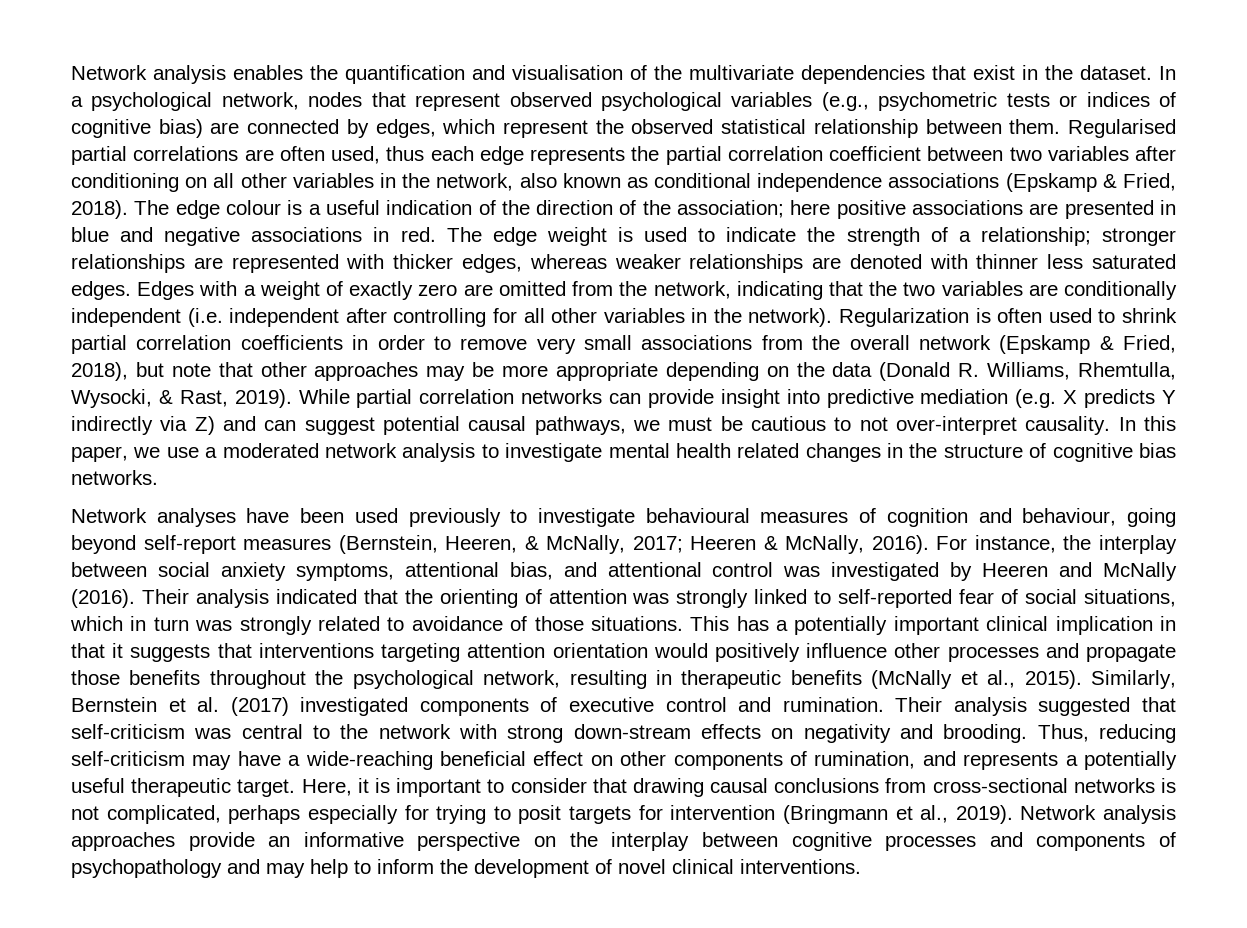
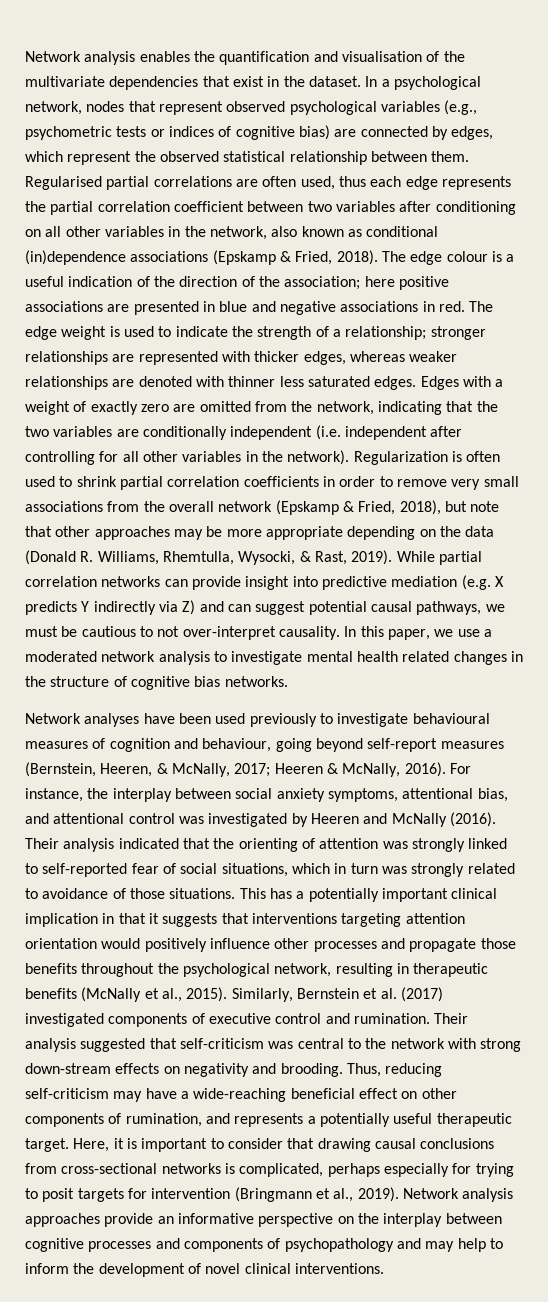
[757,173,883,192] independence -> [25,250,126,265] (in)dependence
[71,806,99,820] not -> (235, 1168) none

